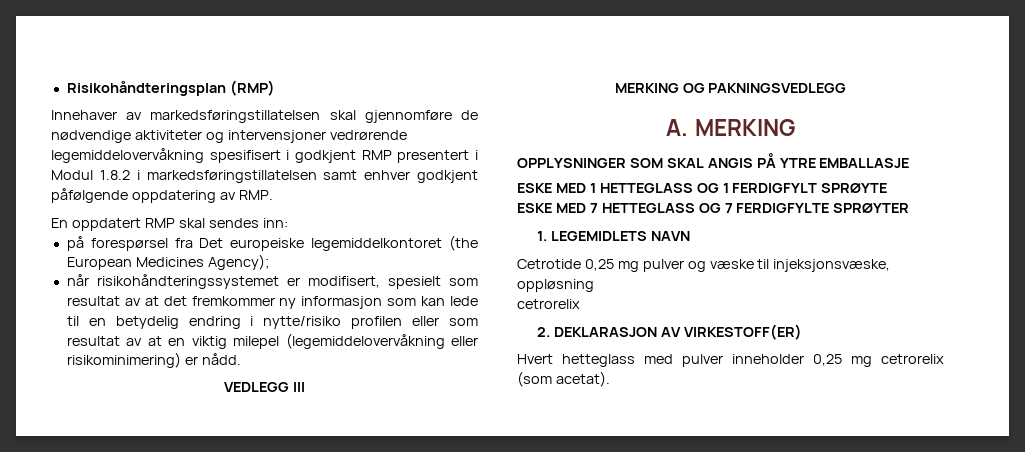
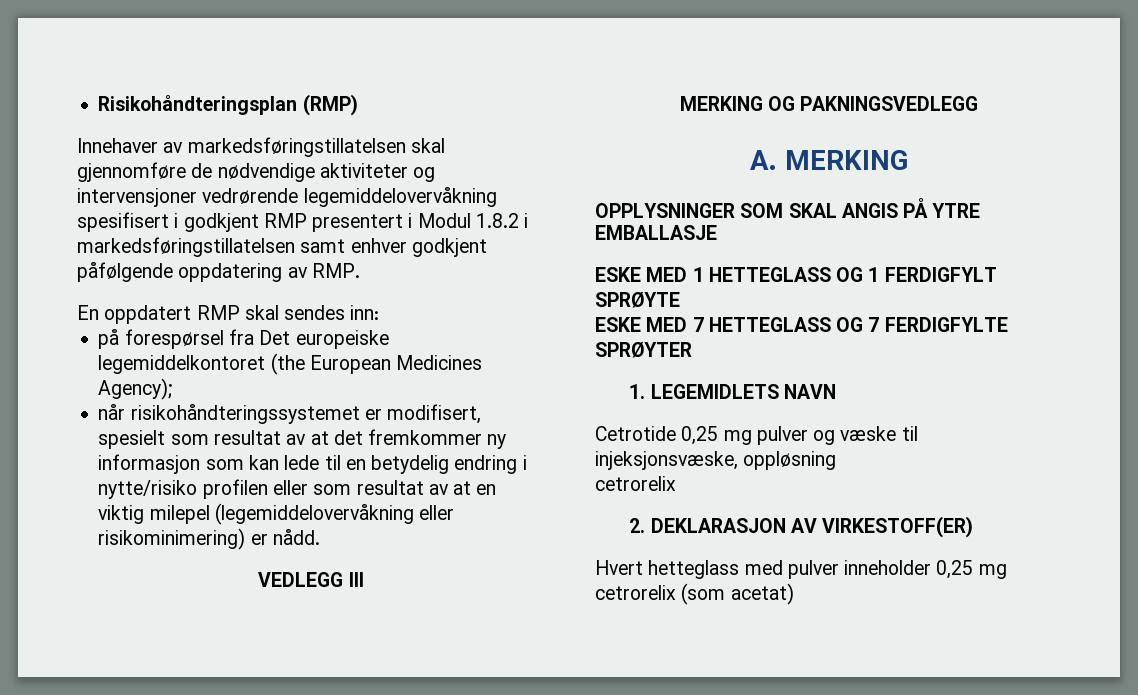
[555,371,610,387] acetat). -> [730,583,794,605] acetat)

